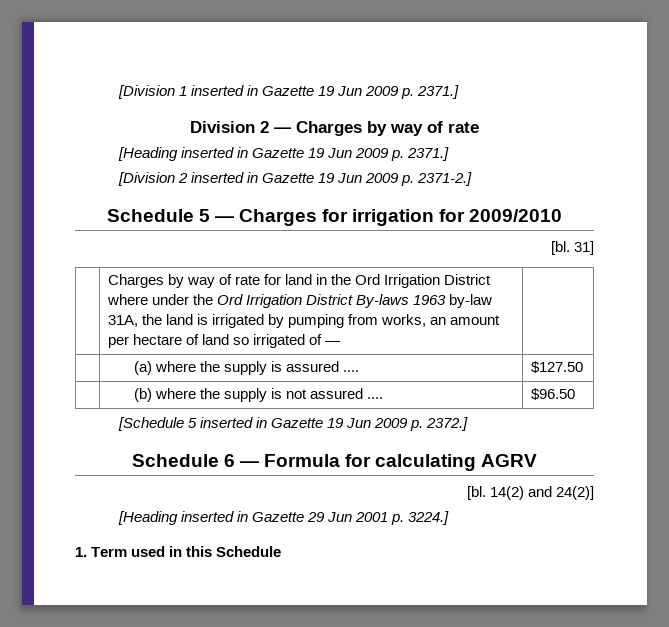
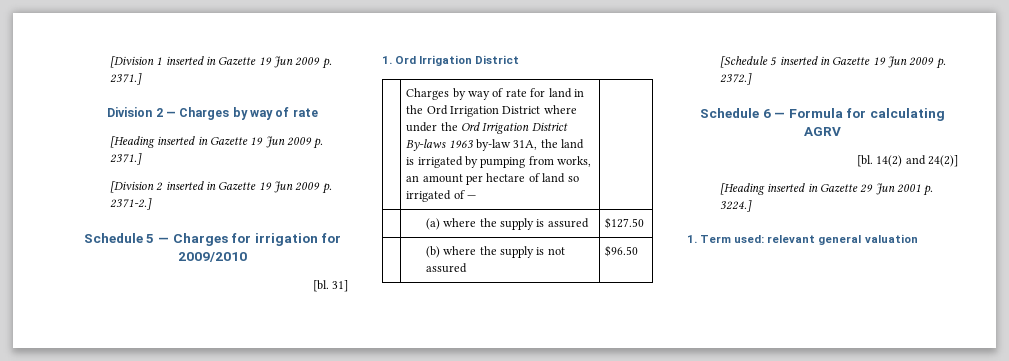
(594, 248) none -> [382,55,520,66] // 1. Ord Irrigation District
[343,370,360,372] .... -> (589, 223) none
[367,397,384,399] .... -> (467, 268) none
[131,546,282,557] used in this Schedule -> [734,234,918,245] used: relevant general valuation

